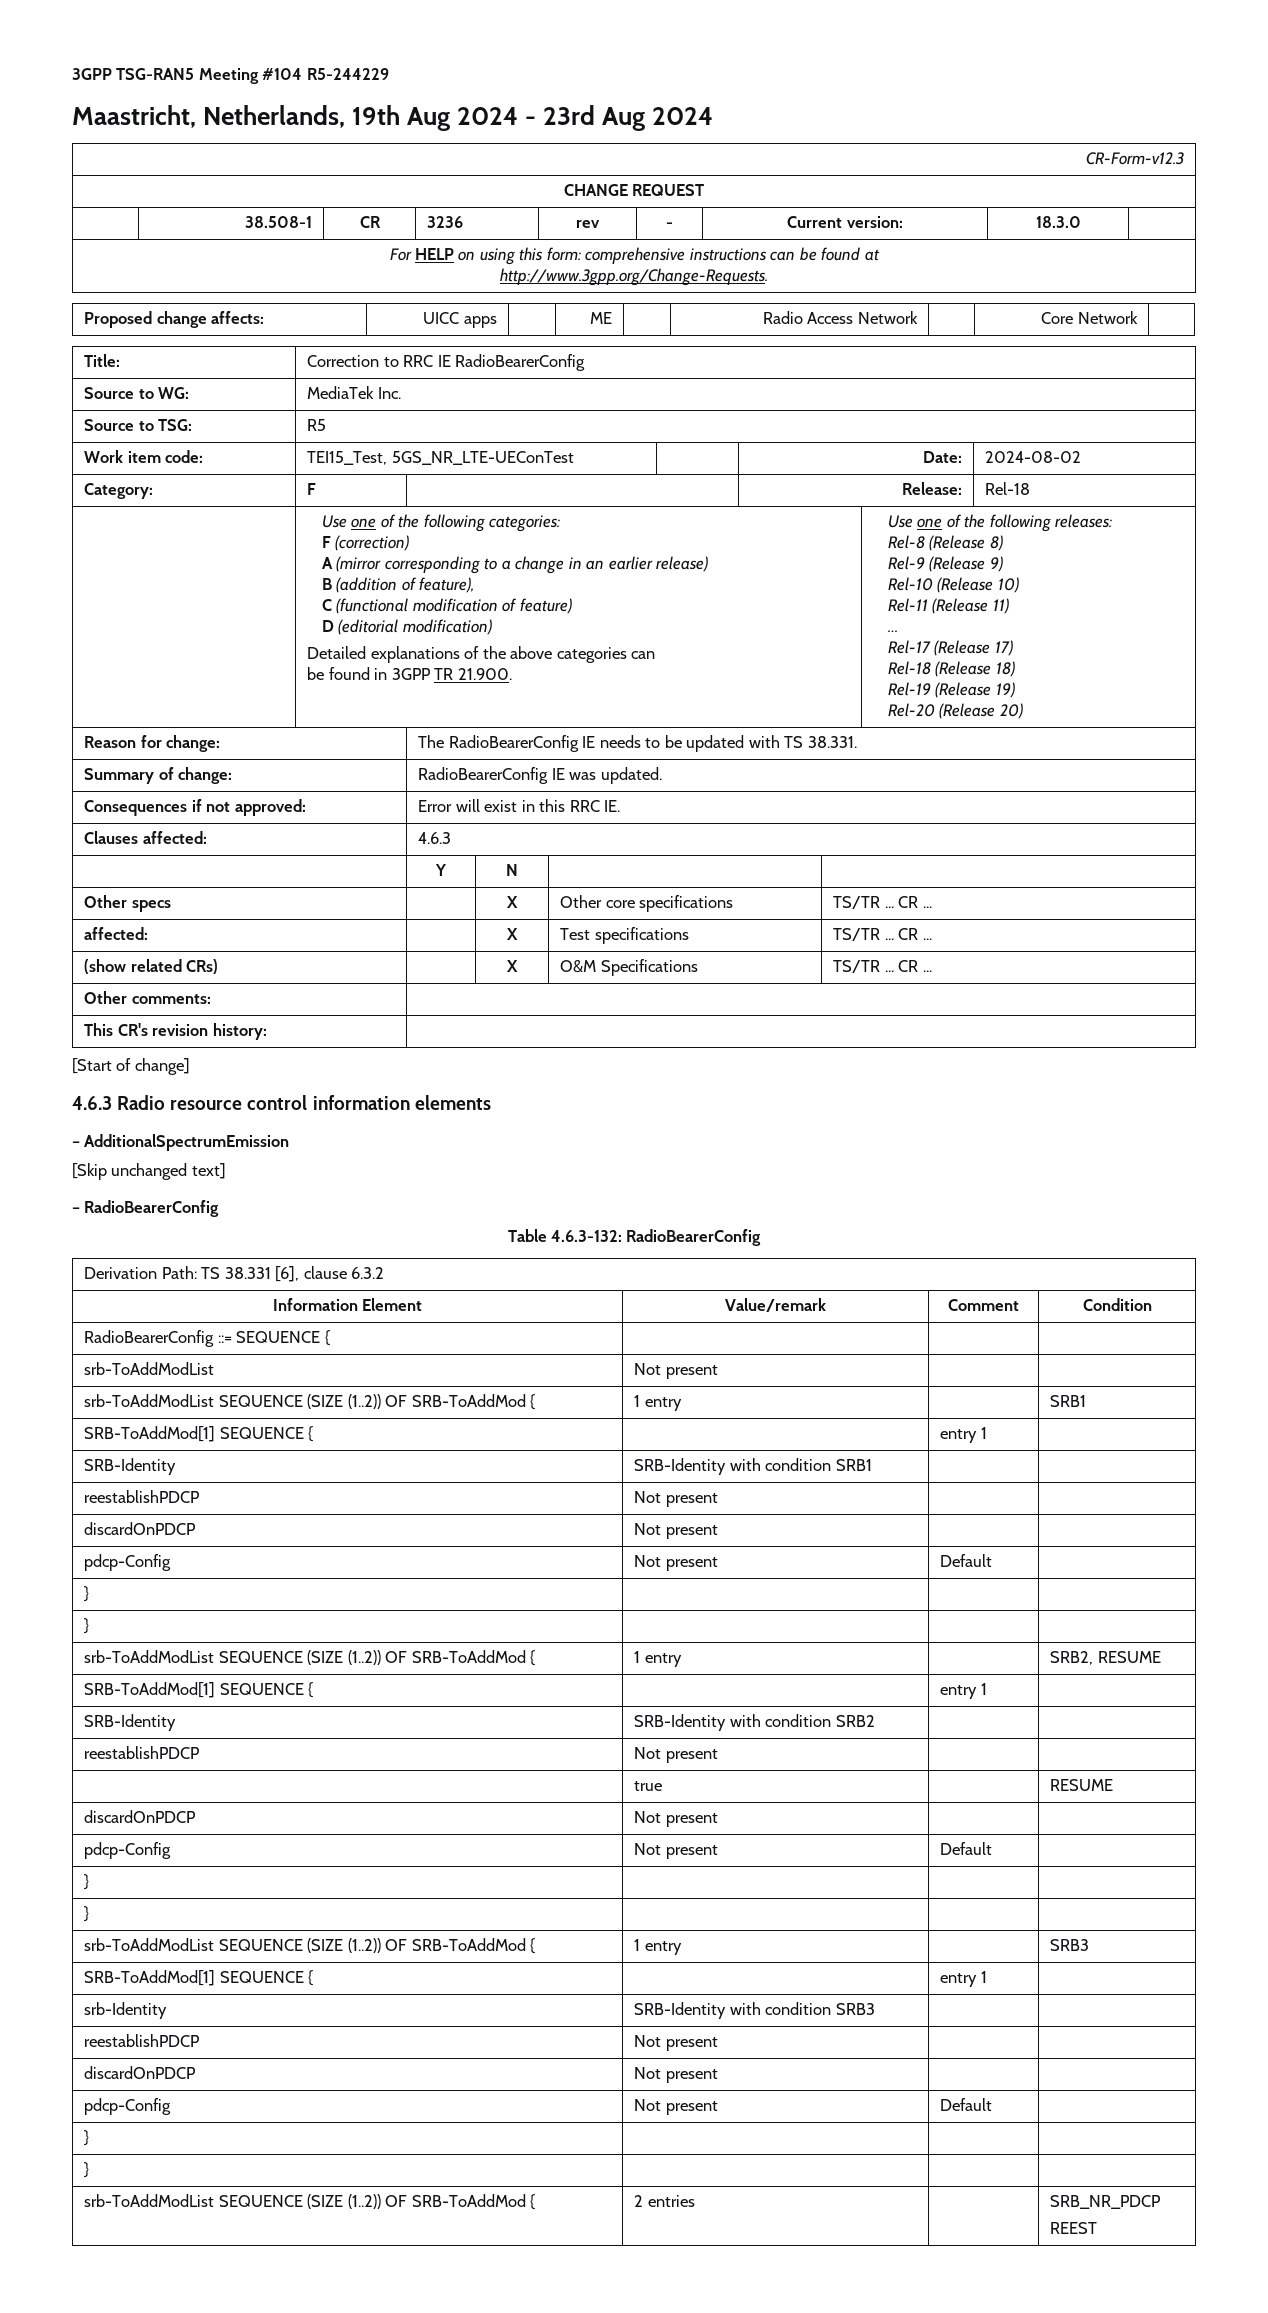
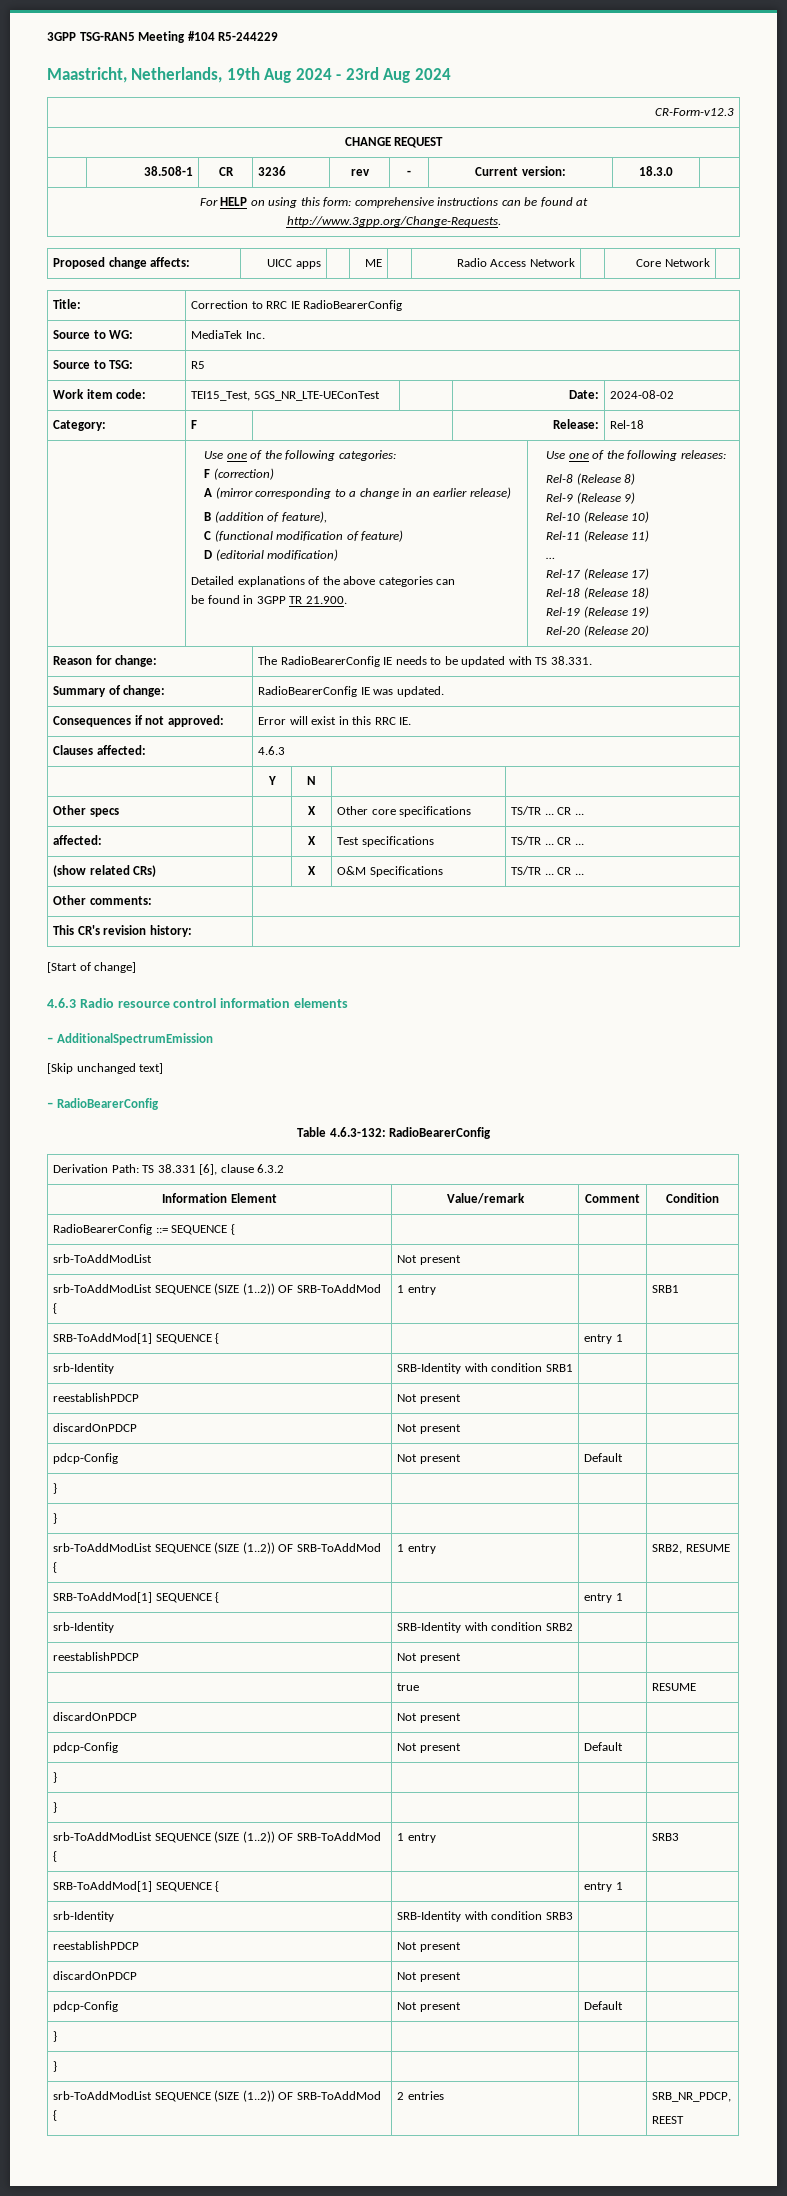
[84,1458,177,1475] SRB-Identity -> [53,1363,115,1374] srb-Identity
[84,1714,177,1731] SRB-Identity -> [53,1622,115,1633] srb-Identity
[1050,2195,1162,2209] SRB_NR_PDCP -> [652,2092,732,2102] SRB_NR_PDCP,

